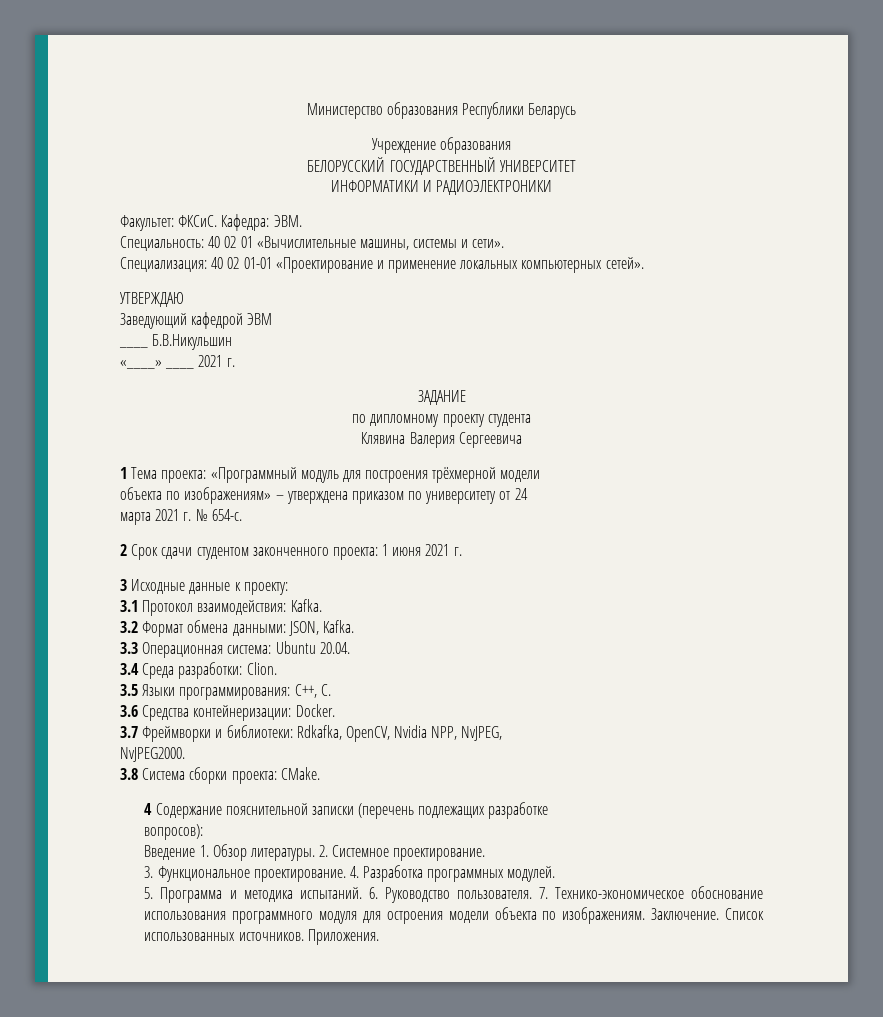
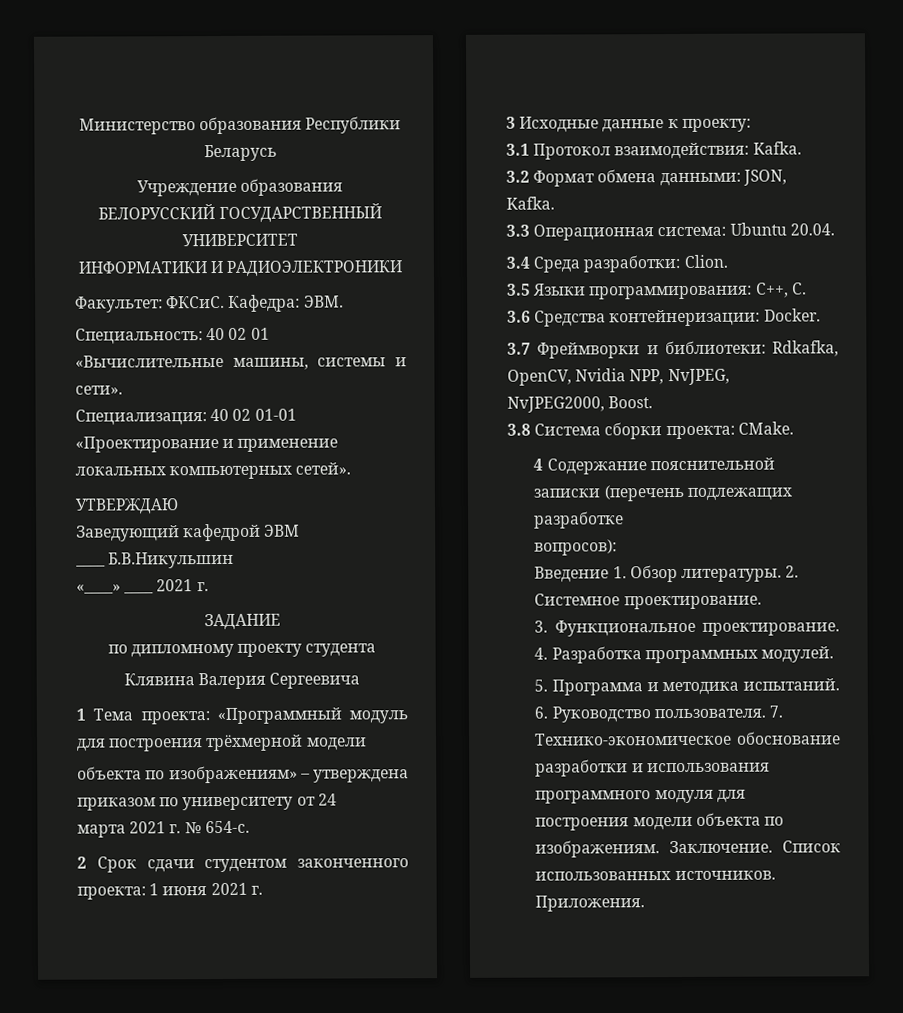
[120,747,185,762] NvJPEG2000. -> [507,396,654,413] NvJPEG2000, Boost.
(764, 892) none -> [535,759,644,777] разработки и
[386,911,443,924] остроения -> [535,817,630,831] построения

